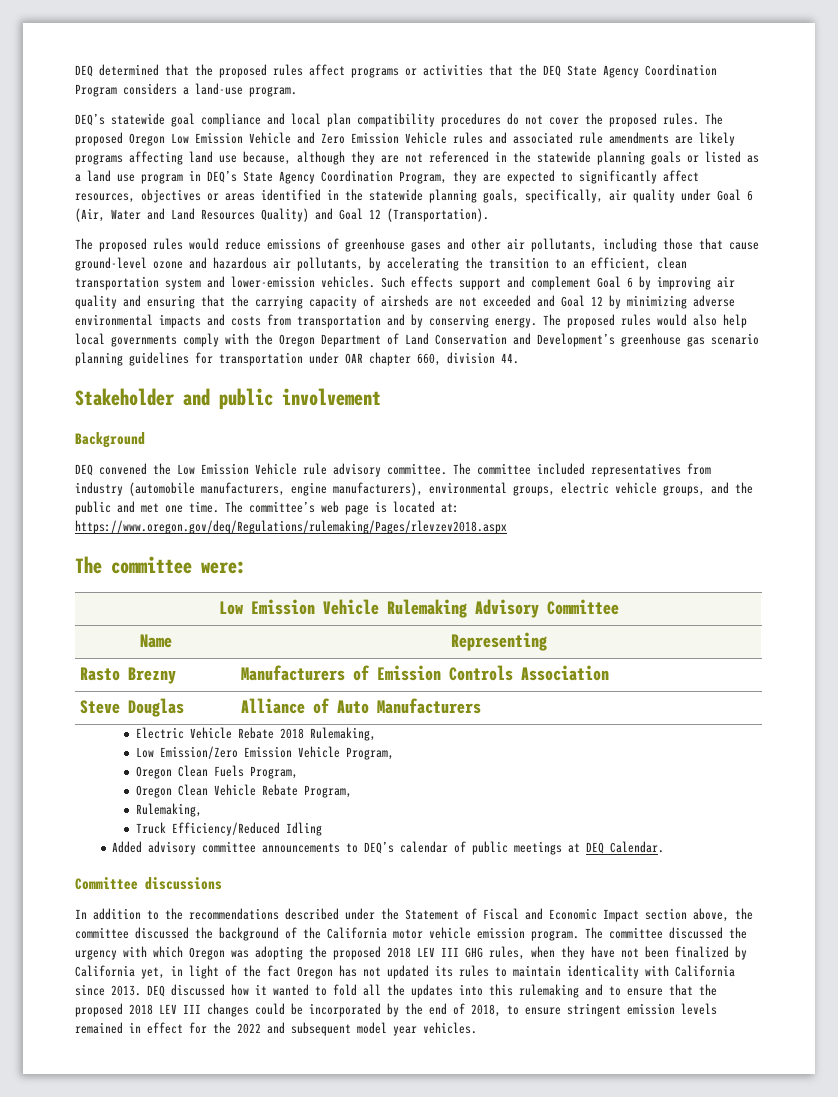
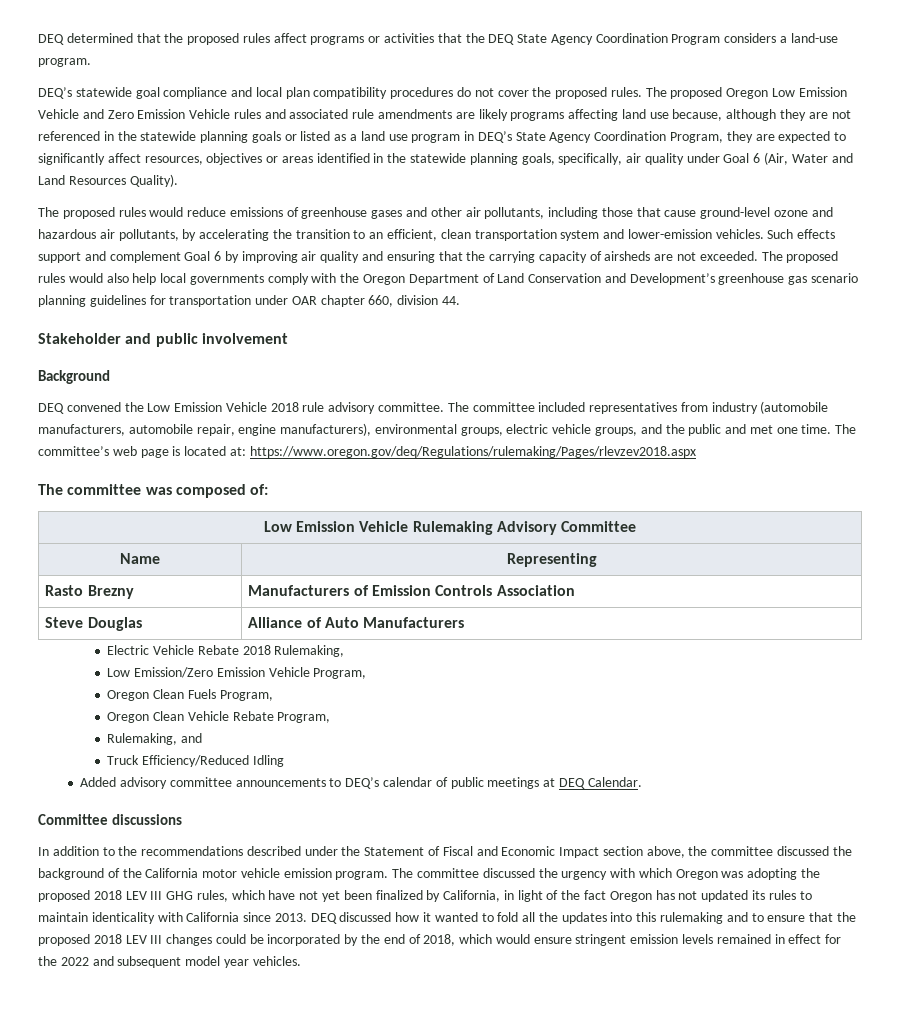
[261,208,489,222] Quality) and Goal 12 (Transportation). -> [129,174,178,187] Quality).
[483,295,735,309] [75,314,537,328] exceeded and Goal 12 by minimizing adverse environmental impacts and costs from transportation and by conserving energy. -> [699,251,758,261] exceeded.
(297, 469) none -> [270,402,299,412] 2018
(285, 489) none -> [128,424,235,436] automobile repair,
[201,561,246,574] were: -> [145,484,269,498] was composed of:
(202, 810) none -> [181,733,203,743] and
[531,946,585,960] when they -> [231,890,265,900] which
(639, 953) none -> [322,891,341,902] yet
[75,965,165,979] California yet, -> [443,890,501,902] California,
[507,1005,519,1015] to -> [459,934,530,944] which would

